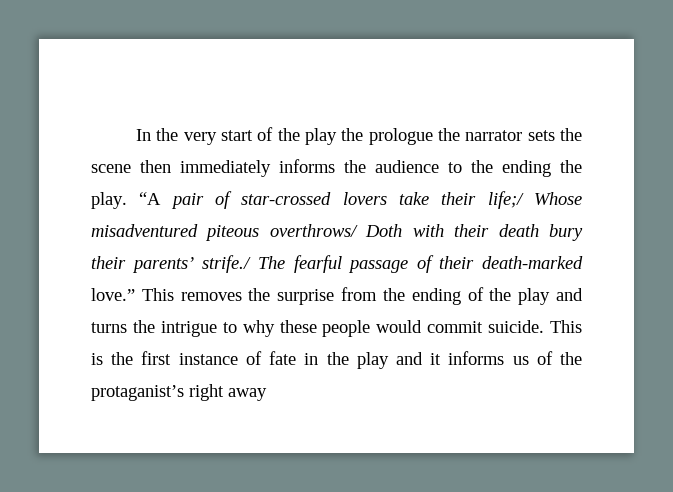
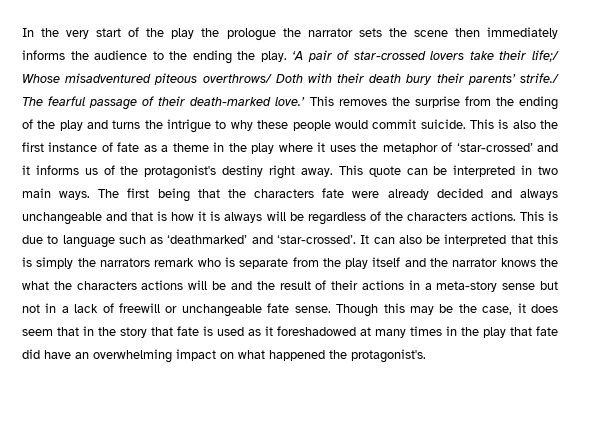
[139,192,162,205] “A -> [292,51,304,60] ‘A
[91,288,135,301] love.” -> [275,97,306,106] love.’
(103, 359) none -> [512,120,536,129] also
[304,352,389,369] in the play -> [143,142,533,154] as a theme in the play where it uses the metaphor of ‘star-crossed’
[91,384,267,401] protaganist’s right away -> [144,165,559,179] [22,188,558,202] [22,211,558,225] [22,234,558,248] [22,257,558,269] [22,280,558,292] [22,303,559,317] [22,326,558,338] [22,349,426,363] protagonist's destiny right away. This quote can be interpreted in two main ways. The first being that the characters fate were already decided and always unchangeable and that is how it is always will be regardless of the characters actions. This is due to language such as ‘deathmarked’ and ‘star-crossed’. It can also be interpreted that this is simply the narrators remark who is separate from the play itself and the narrator knows the what the characters actions will be and the result of their actions in a meta-story sense but not in a lack of freewill or unchangeable fate sense. Though this may be the case, it does seem that in the story that fate is used as it foreshadowed at many times in the play that fate did have an overwhelming impact on what happened the protagonist's.

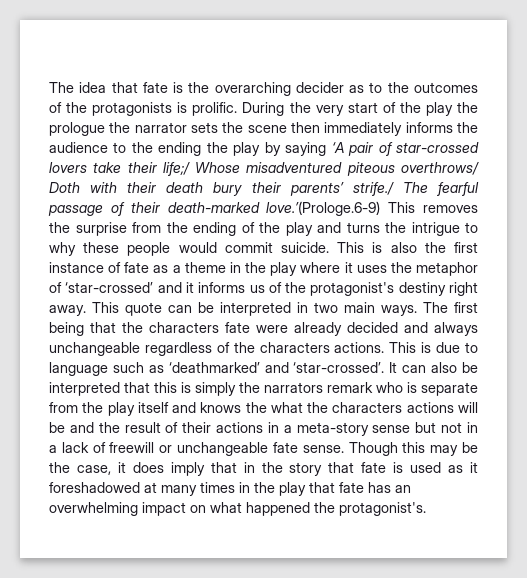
[22,28,34,37] In -> [49,82,478,96] [49,102,285,116] The idea that fate is the overarching decider as to the outcomes of the protagonists is prolific. During
[260,51,287,62] play. -> [233,142,327,156] play by saying
[275,97,306,106] love.’ -> [266,201,381,216] love.’(Prologe.6-9)
[106,211,304,223] and that is how it is always will be -> (140, 349) none
[430,258,498,267] the narrator -> (197, 407) none
[22,329,53,336] seem -> [170,462,205,476] imply
[22,349,71,359] did have -> [368,482,391,493] has

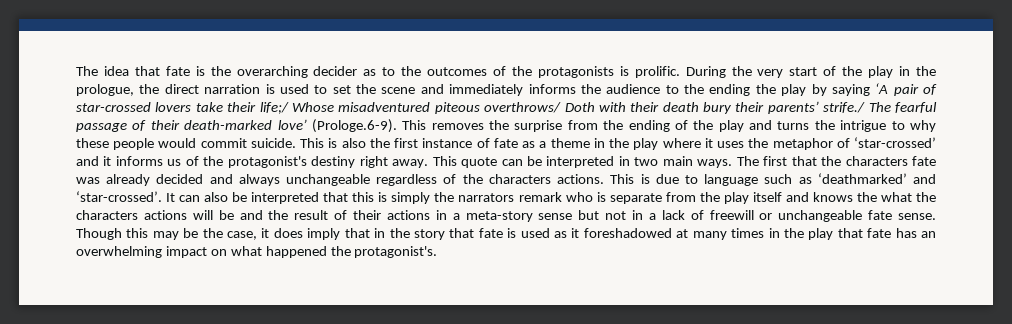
[456,102,478,113] [49,122,219,136] the prologue the narrator sets -> [899,66,936,76] [76,84,351,96] in the prologue, the direct narration is used to set
[291,122,321,133] then -> [420,84,444,94] and
[266,201,381,216] love.’(Prologe.6-9) -> [277,119,397,133] love’ (Prologe.6-9).
[49,322,84,336] being -> (788, 161) none
[256,325,288,333] were -> [76,177,100,184] was

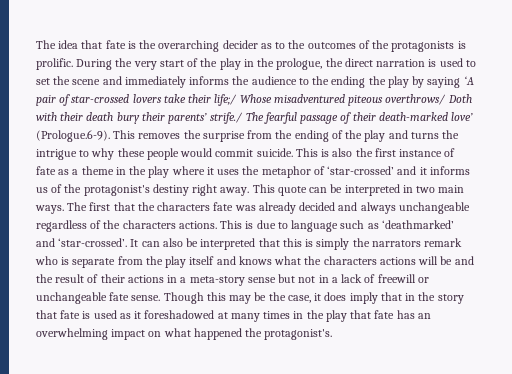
[311,119,397,133] (Prologe.6-9). -> [36,130,110,142] (Prologue.6-9).
[856,192,877,202] the -> (272, 260) none

